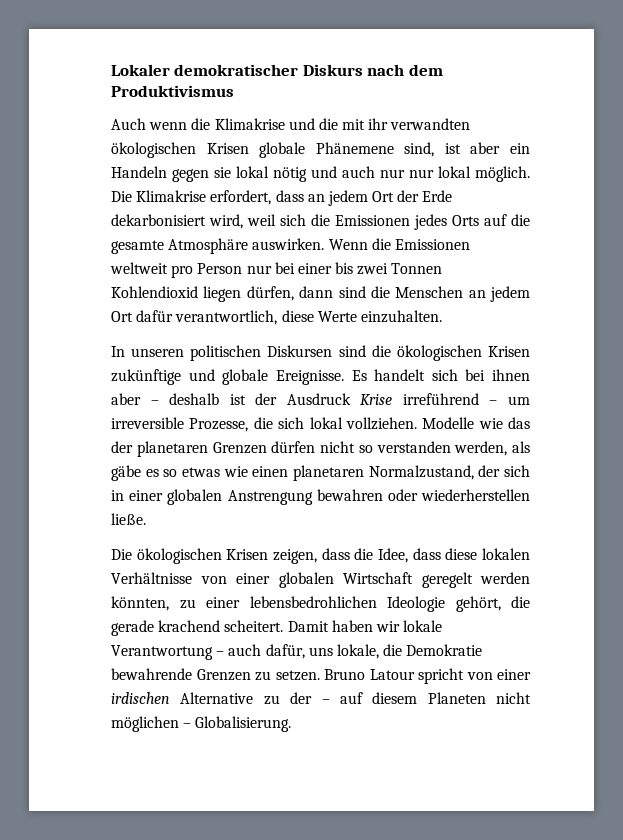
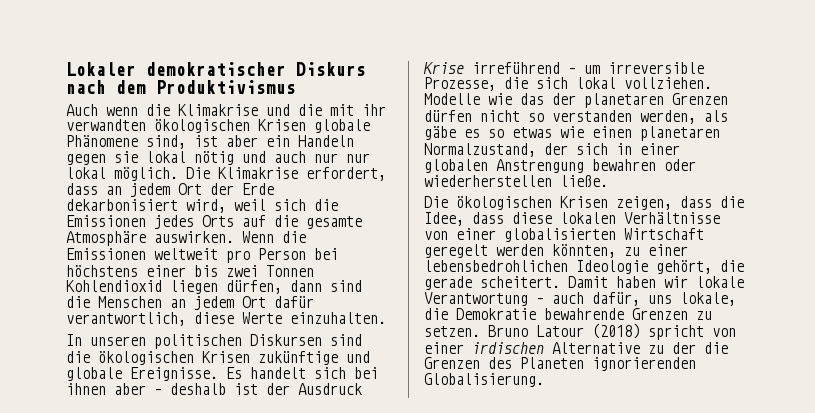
[315,142,394,154] Phänemene -> [66,135,138,147] Phänomene
[246,262,295,274] nur bei -> [314,248,338,260] [66,265,138,277] bei höchstens
[278,572,334,588] globalen -> [504,228,616,242] globalisierten
[158,620,221,632] krachend -> (472, 283) none
(415, 674) none -> [592,323,640,339] (2018)
[321,692,531,704] [111,716,192,732] – auf diesem Planeten nicht möglichen – -> [704,342,728,354] [424,357,696,371] die Grenzen des Planeten ignorierenden

